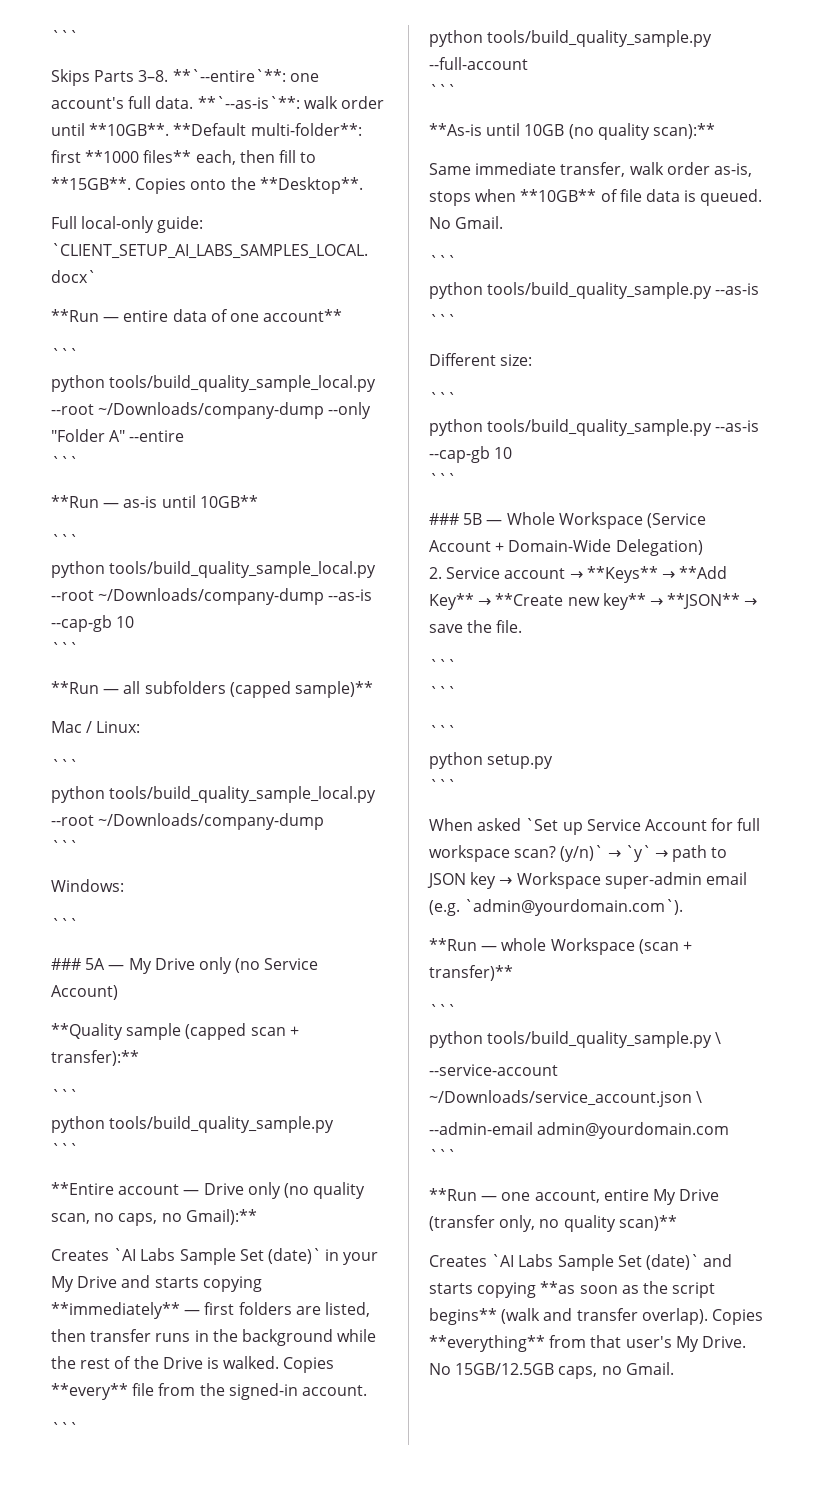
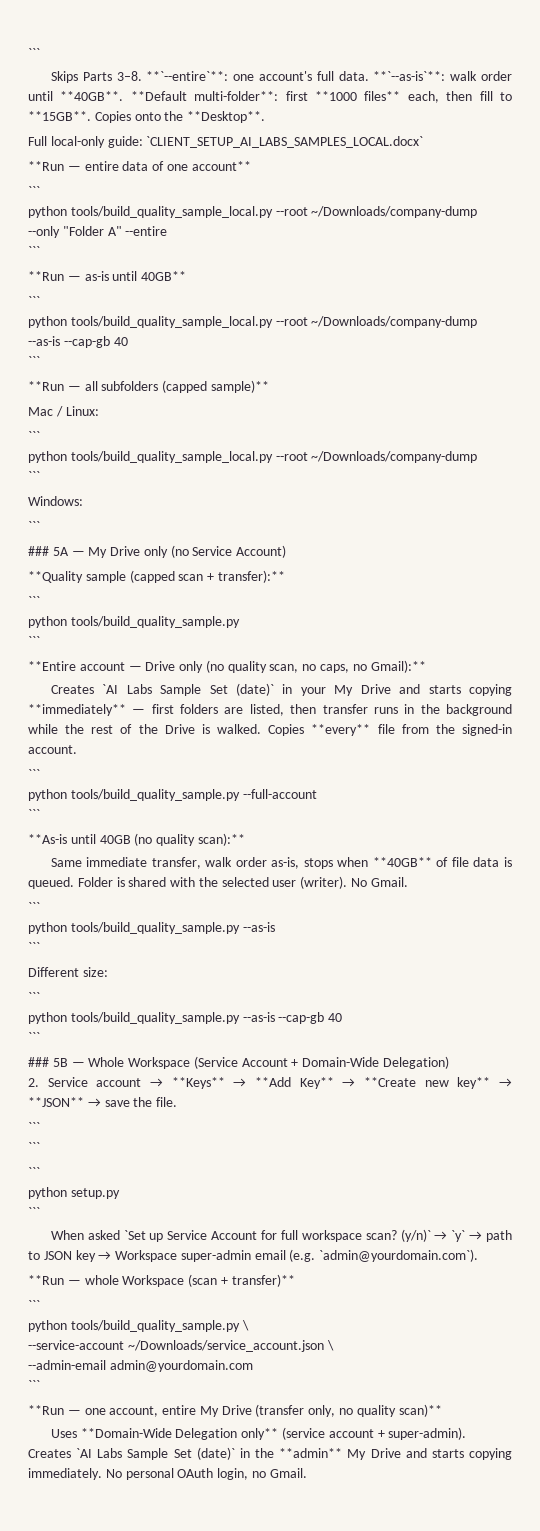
[89,123,170,136] **10GB**. -> [60,91,124,101] **40GB**.
[199,495,258,508] 10GB** -> [141,271,187,281] 40GB**
[116,616,135,628] 10 -> [113,337,128,346] 40
[524,124,565,136] 10GB -> [99,835,131,844] 40GB
[520,189,597,202] **10GB** -> [372,857,432,867] **40GB**
(763, 197) none -> [77,876,348,889] Folder is shared with the selected user (writer).
[494,447,513,459] 10 -> [328,1013,343,1022] 40
[429,1254,733,1271] [429,1281,716,1298] [429,1308,763,1325] [429,1335,746,1352] [429,1363,598,1379] Creates `AI Labs Sample Set (date)` and starts copying **as soon as the script begins** (walk and transfer overlap). Copies **everything** from that user's My Drive. No 15GB/12.5GB caps, -> [50,1427,467,1440] [28,1447,512,1460] [28,1468,249,1480] Uses **Domain-Wide Delegation only** (service account + super-admin). Creates `AI Labs Sample Set (date)` in the **admin** My Drive and starts copying immediately. No personal OAuth login,

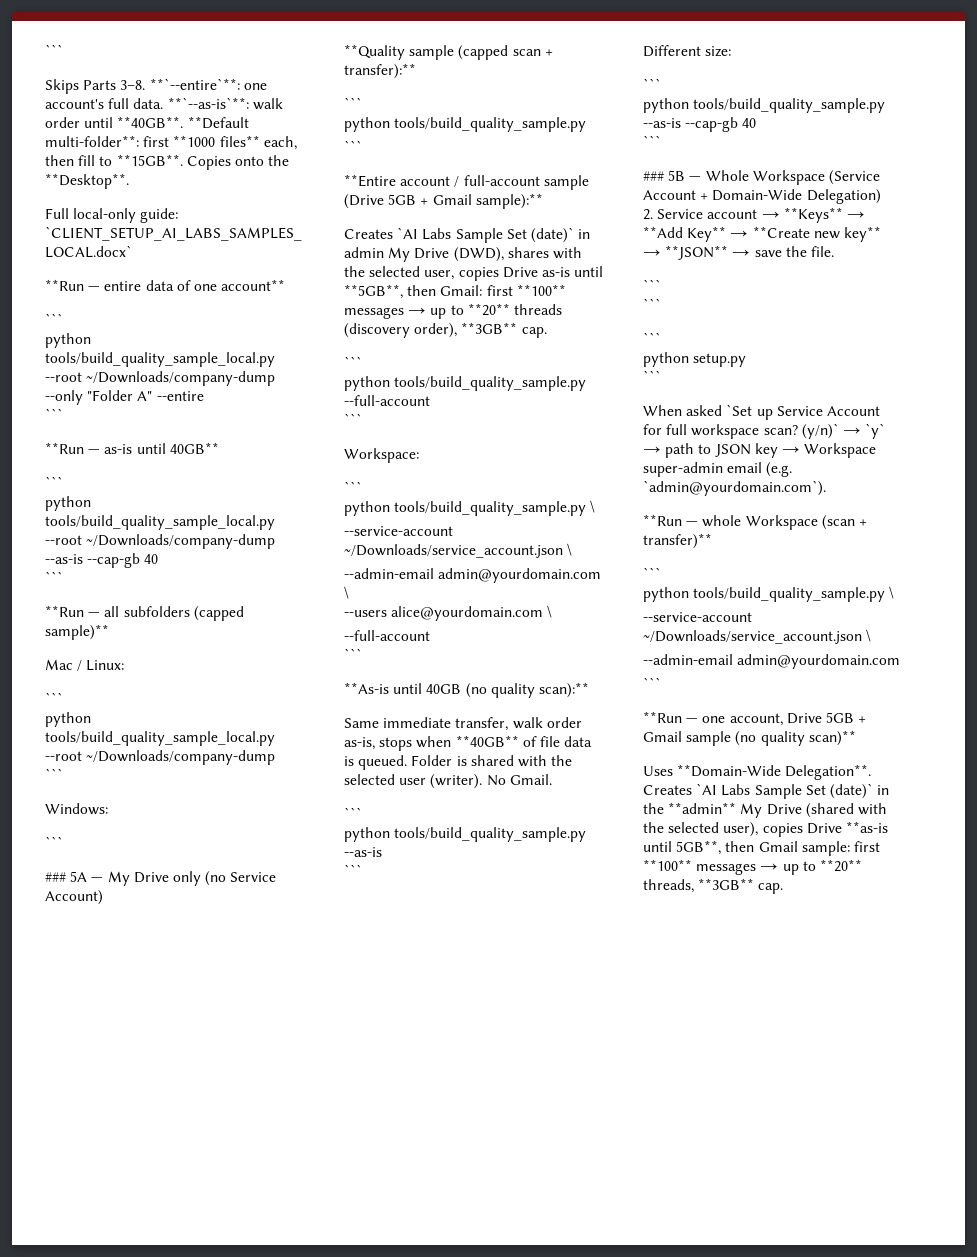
[128,660,426,673] [50,683,513,696] [28,704,512,716] [28,724,512,736] [28,745,77,754] — Drive only (no quality scan, no caps, no Gmail):** // Creates `AI Labs Sample Set (date)` in your My Drive and starts copying **immediately** — first folders are listed, then transfer runs in the background while the rest of the Drive is walked. Copies **every** file from the signed-in account. -> [454,175,589,190] [344,193,543,209] [344,227,591,243] [344,247,582,262] [344,266,604,281] [344,284,566,299] [344,303,562,319] [344,322,547,338] / full-account sample (Drive 5GB + Gmail sample):** // Creates `AI Labs Sample Set (date)` in admin My Drive (DWD), shares with the selected user, copies Drive as-is until **5GB**, then Gmail: first **100** messages → up to **20** threads (discovery order), **3GB** cap.
(40, 814) none -> [344,448,419,463] [344,481,362,493] [344,500,596,516] [344,526,453,536] [344,543,573,558] [344,568,602,583] [344,586,349,599] [344,605,553,621] [344,630,430,641] [344,648,362,660] // Workspace: // ``` // python tools/build_quality_sample.py \ // --service-account ~/Downloads/service_account.json \ // --admin-email admin@yourdomain.com \ // --users alice@yourdomain.com \ // --full-account // ```
[162,1404,442,1417] [50,1427,467,1440] entire My Drive (transfer only, no quality scan)** // Uses **Domain-Wide Delegation only** (service account + super-admin). -> [786,712,867,724] [643,730,856,746] [643,764,872,780] Drive 5GB + Gmail sample (no quality scan)** // Uses **Domain-Wide Delegation**.
[405,1448,512,1460] [28,1468,307,1480] and starts copying immediately. No personal OAuth login, no Gmail. -> [805,803,887,818] [643,821,888,837] [643,840,880,856] [643,859,862,875] [643,878,784,894] (shared with the selected user), copies Drive **as-is until 5GB**, then Gmail sample: first **100** messages → up to **20** threads, **3GB** cap.

